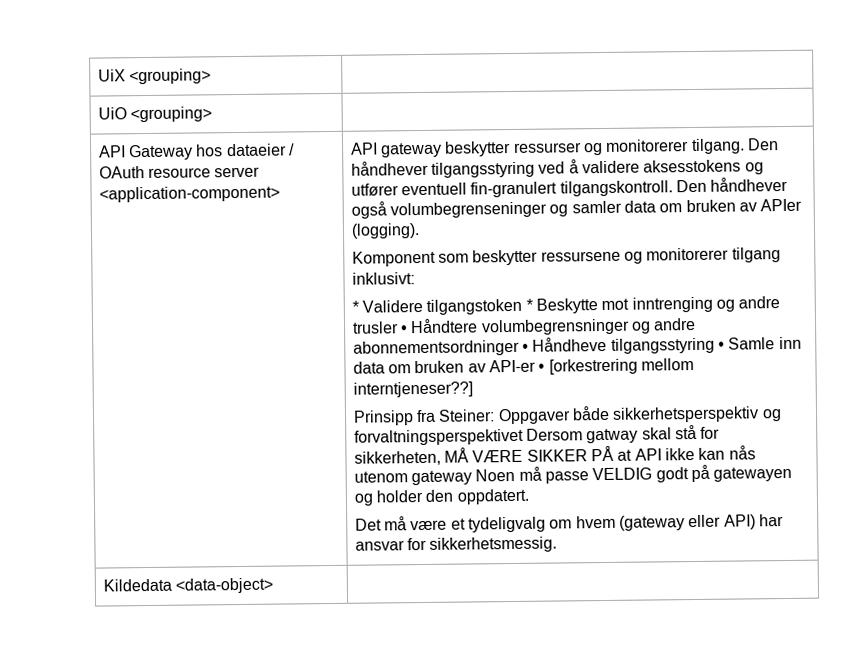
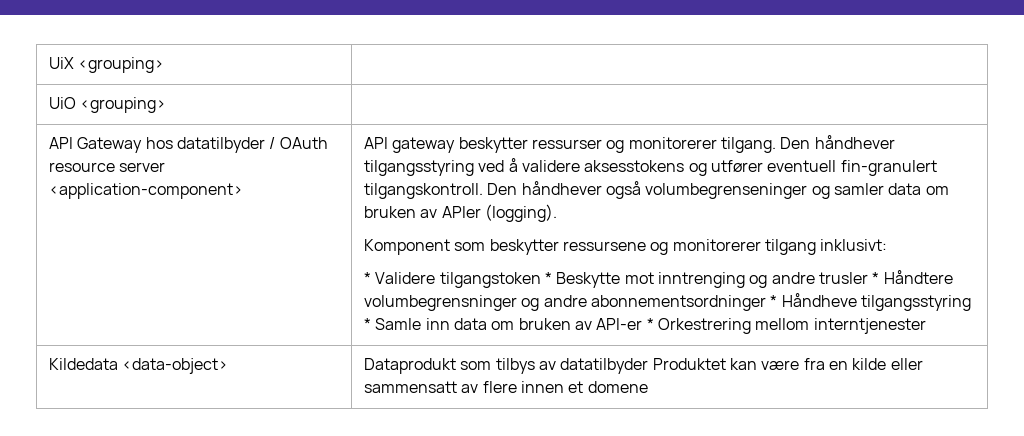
[226,143,287,157] dataeier -> [176,137,265,153] datatilbyder
[401,325,409,334] • -> [872,272,880,284] *
[522,343,530,352] • -> [770,295,778,307] *
[718,341,726,350] • -> [363,318,371,330] *
[538,357,695,375] [352,381,473,398] [352,405,782,426] [353,424,721,446] [353,445,756,466] [353,464,793,486] [353,488,529,506] [354,514,785,533] [354,536,558,553] [102,577,274,594] • [orkestrering mellom interntjeneser??] // Prinsipp fra Steiner: Oppgaver både sikkerhetsperspektiv og forvaltningsperspektivet Dersom gatway skal stå for sikkerheten, MÅ VÆRE SIKKER PÅ at API ikke kan nås utenom gateway Noen må passe VELDIG godt på gatewayen og holder den oppdatert. // Det må være et tydeligvalg om hvem (gateway eller API) har ansvar for sikkerhetsmessig. // Kildedata <data-object> | -> [646,318,926,334] [48,358,229,374] [363,358,923,374] [363,381,648,393] * Orkestrering mellom interntjenester // Kildedata <data-object> | Dataprodukt som tilbys av datatilbyder Produktet kan være fra en kilde eller sammensatt av flere innen et domene

